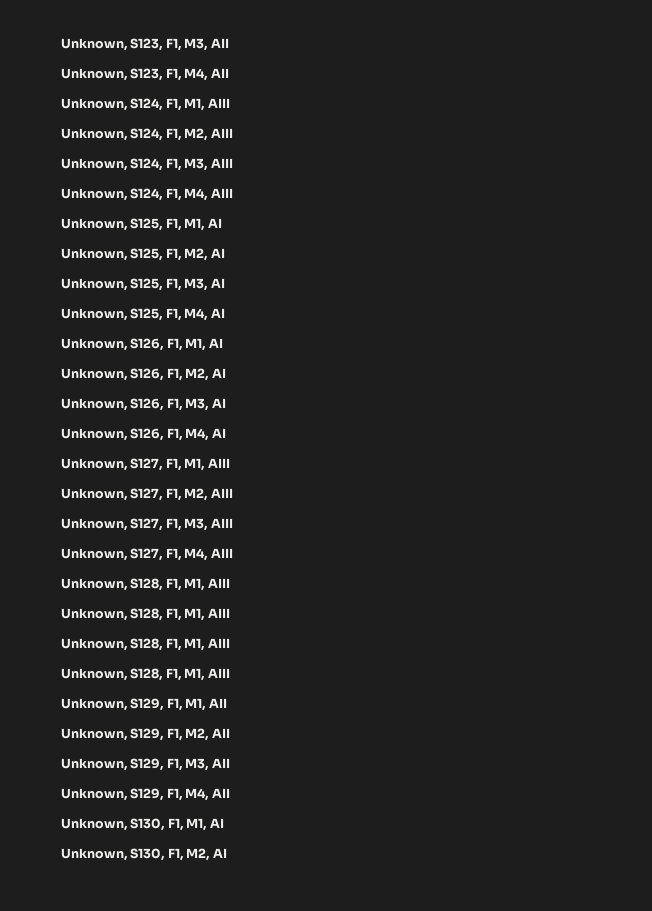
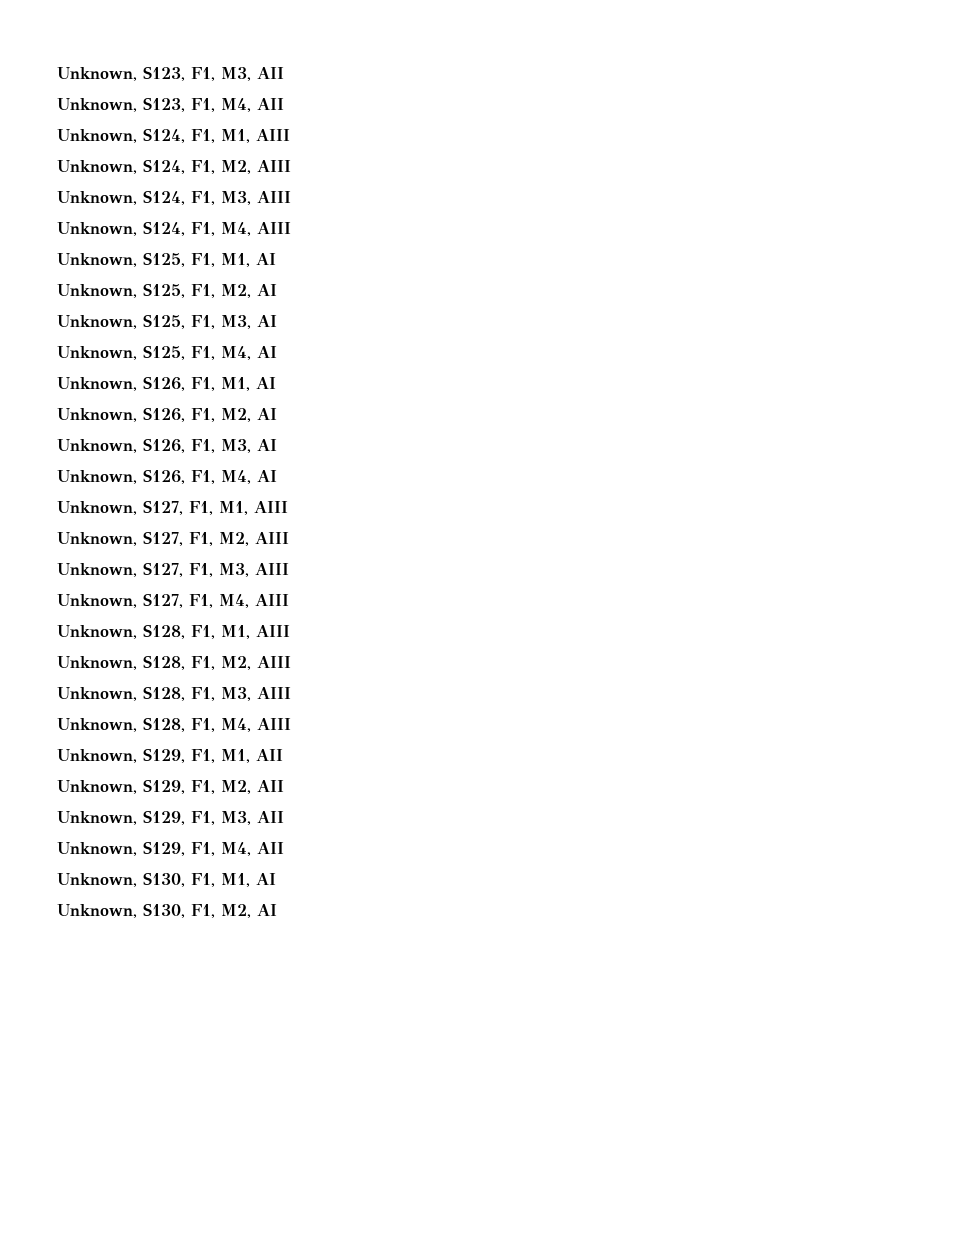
[184,608,230,621] [61,638,230,651] [61,668,206,681] M1, AIII // Unknown, S128, F1, M1, AIII // Unknown, S128, F1, M1, -> [221,656,291,670] [57,686,291,701] [57,717,251,732] M2, AIII // Unknown, S128, F1, M3, AIII // Unknown, S128, F1, M4,

